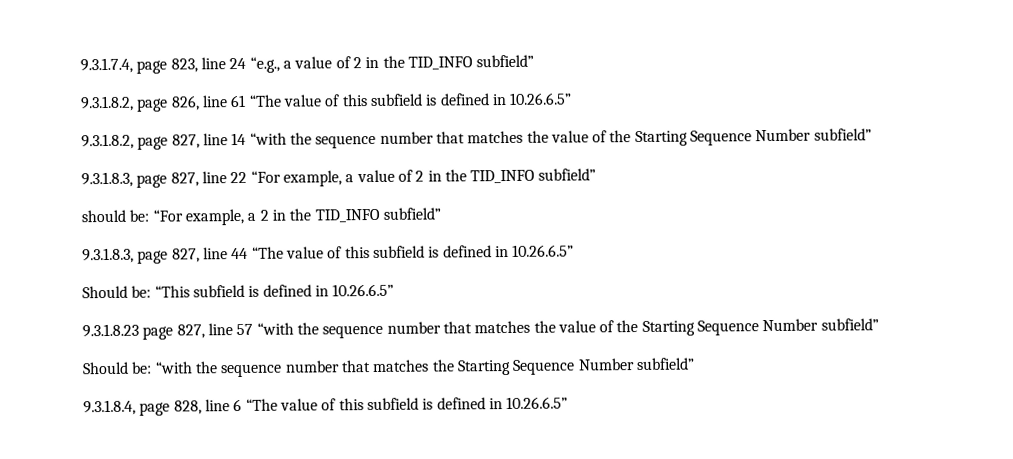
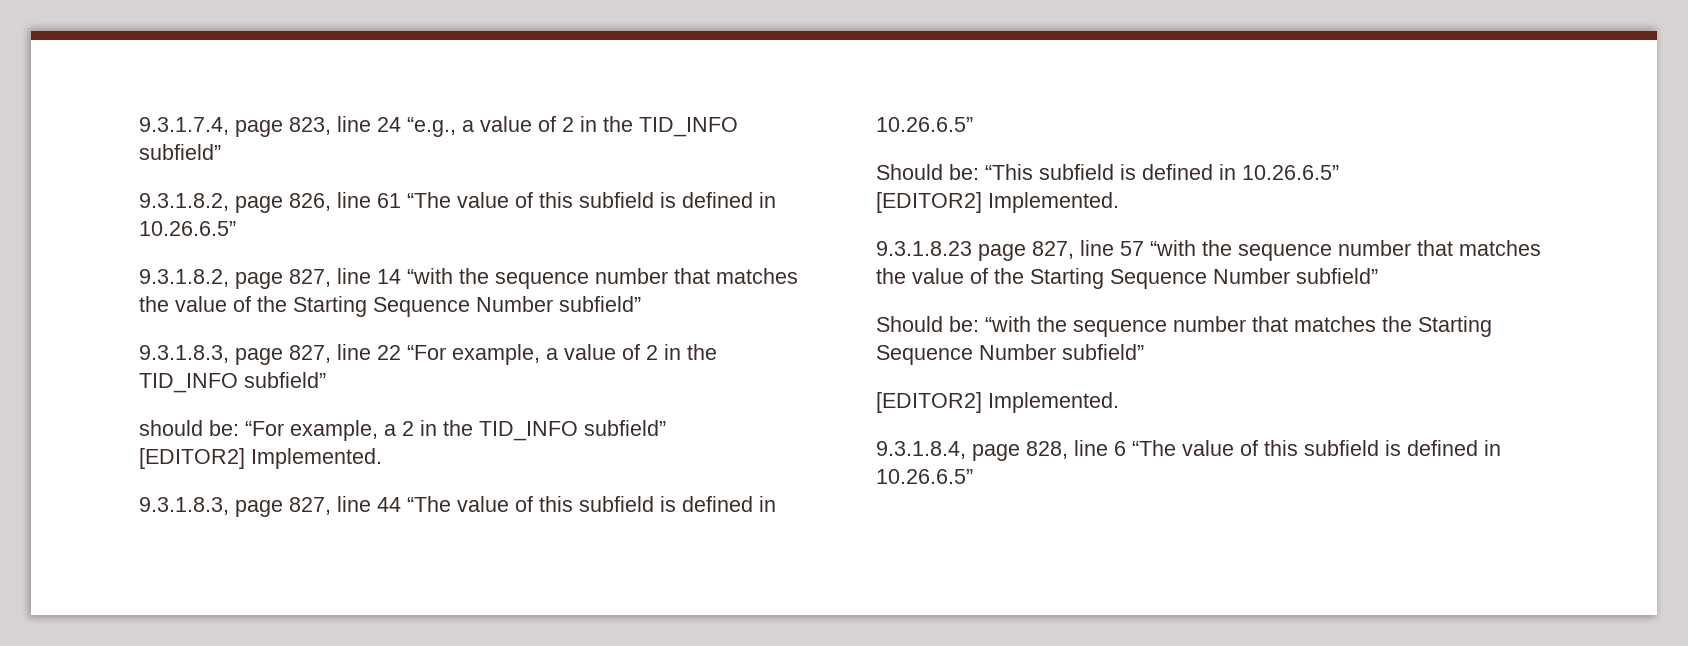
(441, 213) none -> [139,448,382,469] // [EDITOR2] Implemented.
(395, 290) none -> [876,192,1119,213] // [EDITOR2] Implemented.
(695, 364) none -> [876,392,1119,413] // [EDITOR2] Implemented.

